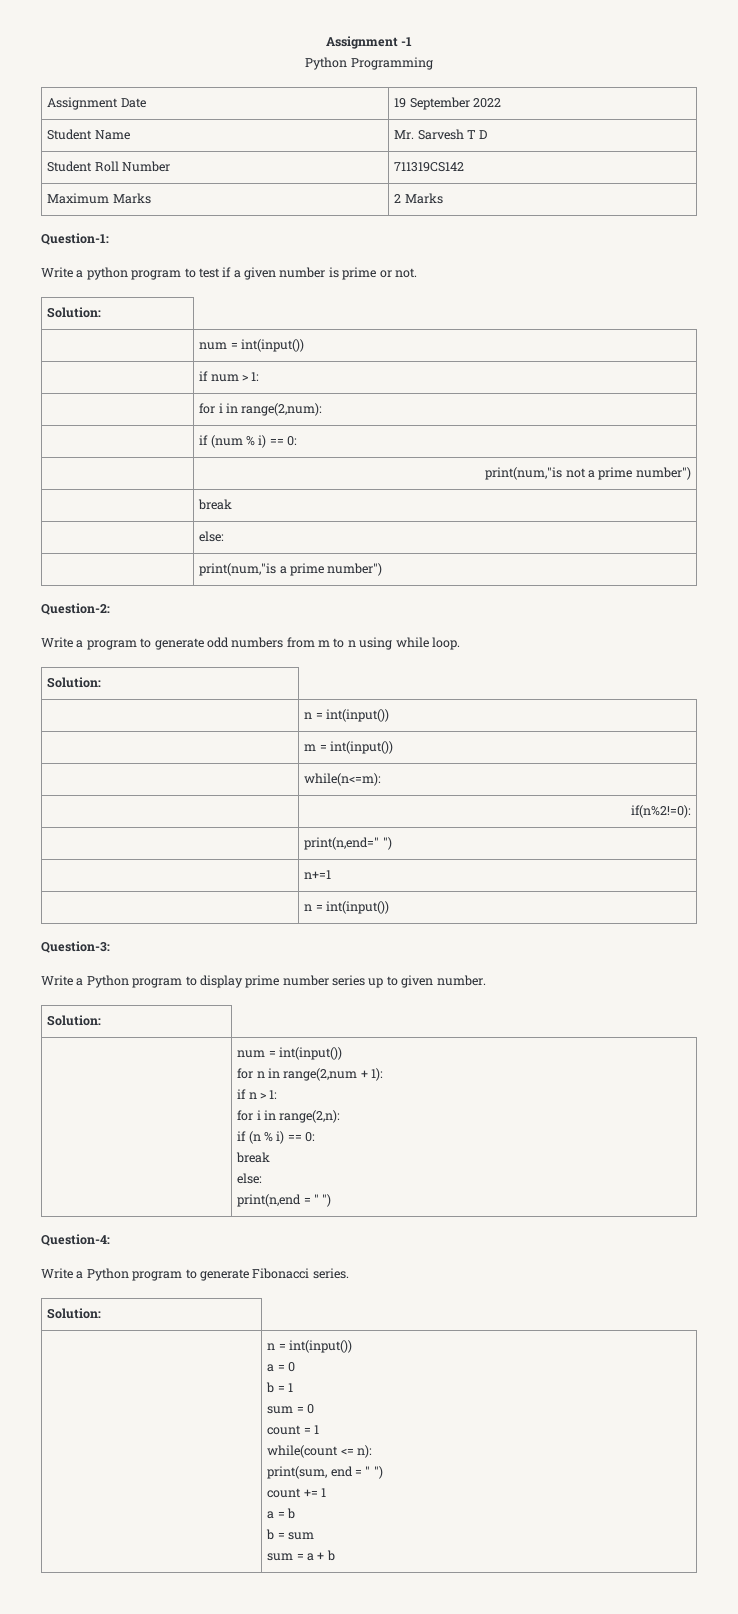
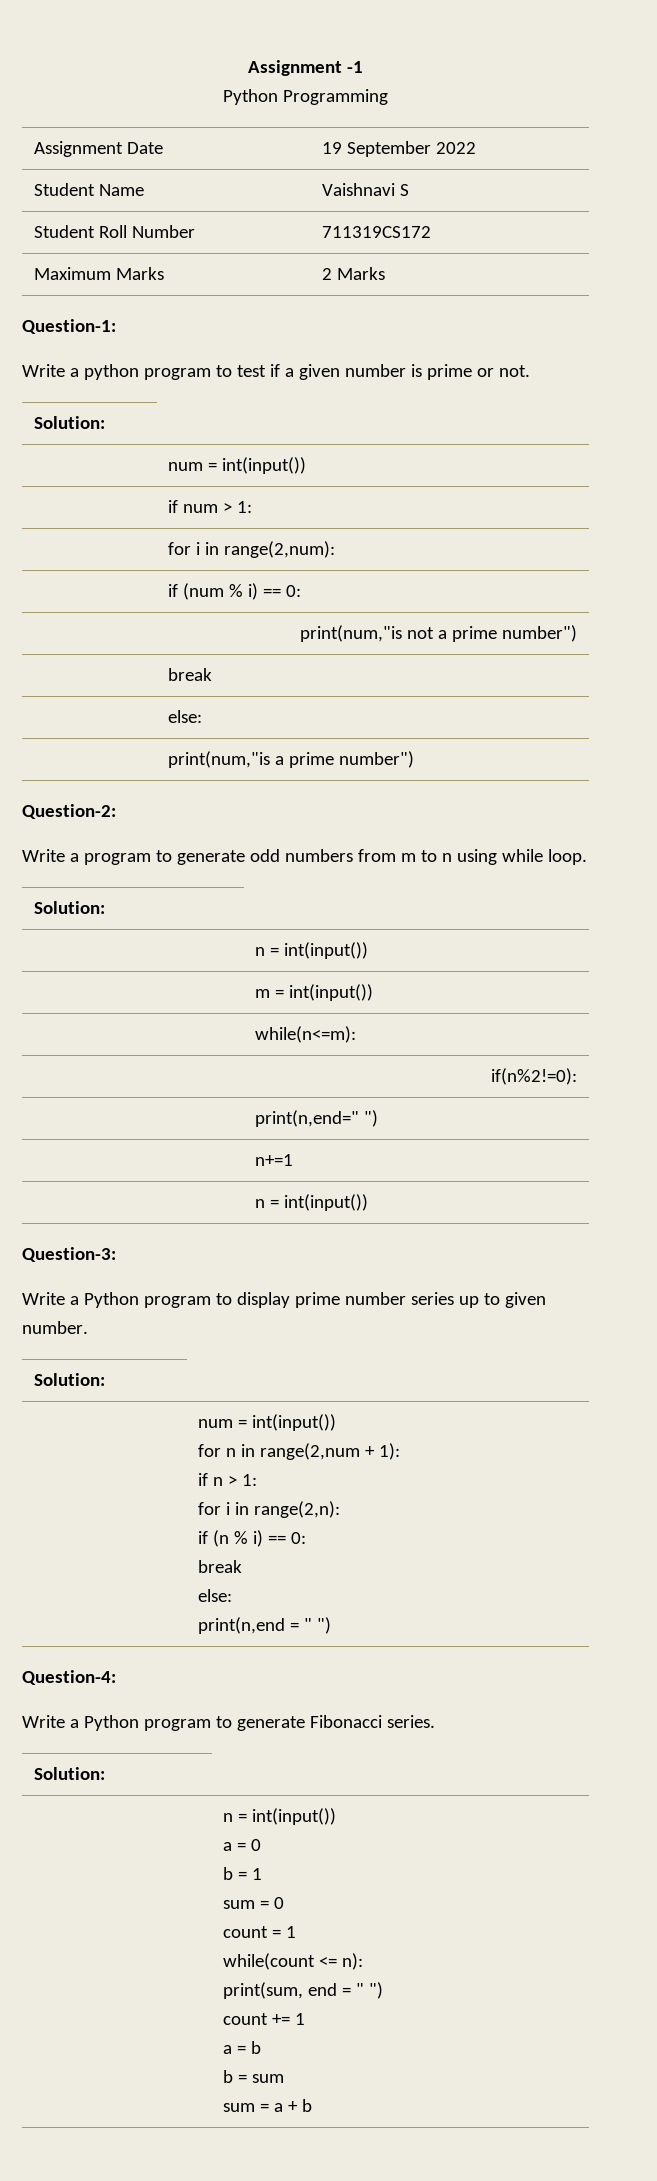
[394,129,488,140] Mr. Sarvesh T D -> [321,183,409,196] Vaishnavi S
[394,162,465,172] 711319CS142 -> [321,226,431,238] 711319CS172

